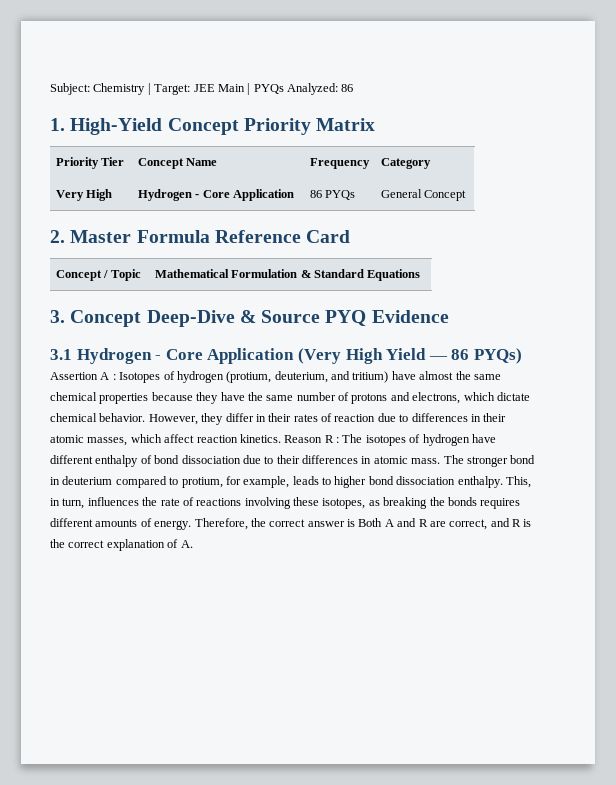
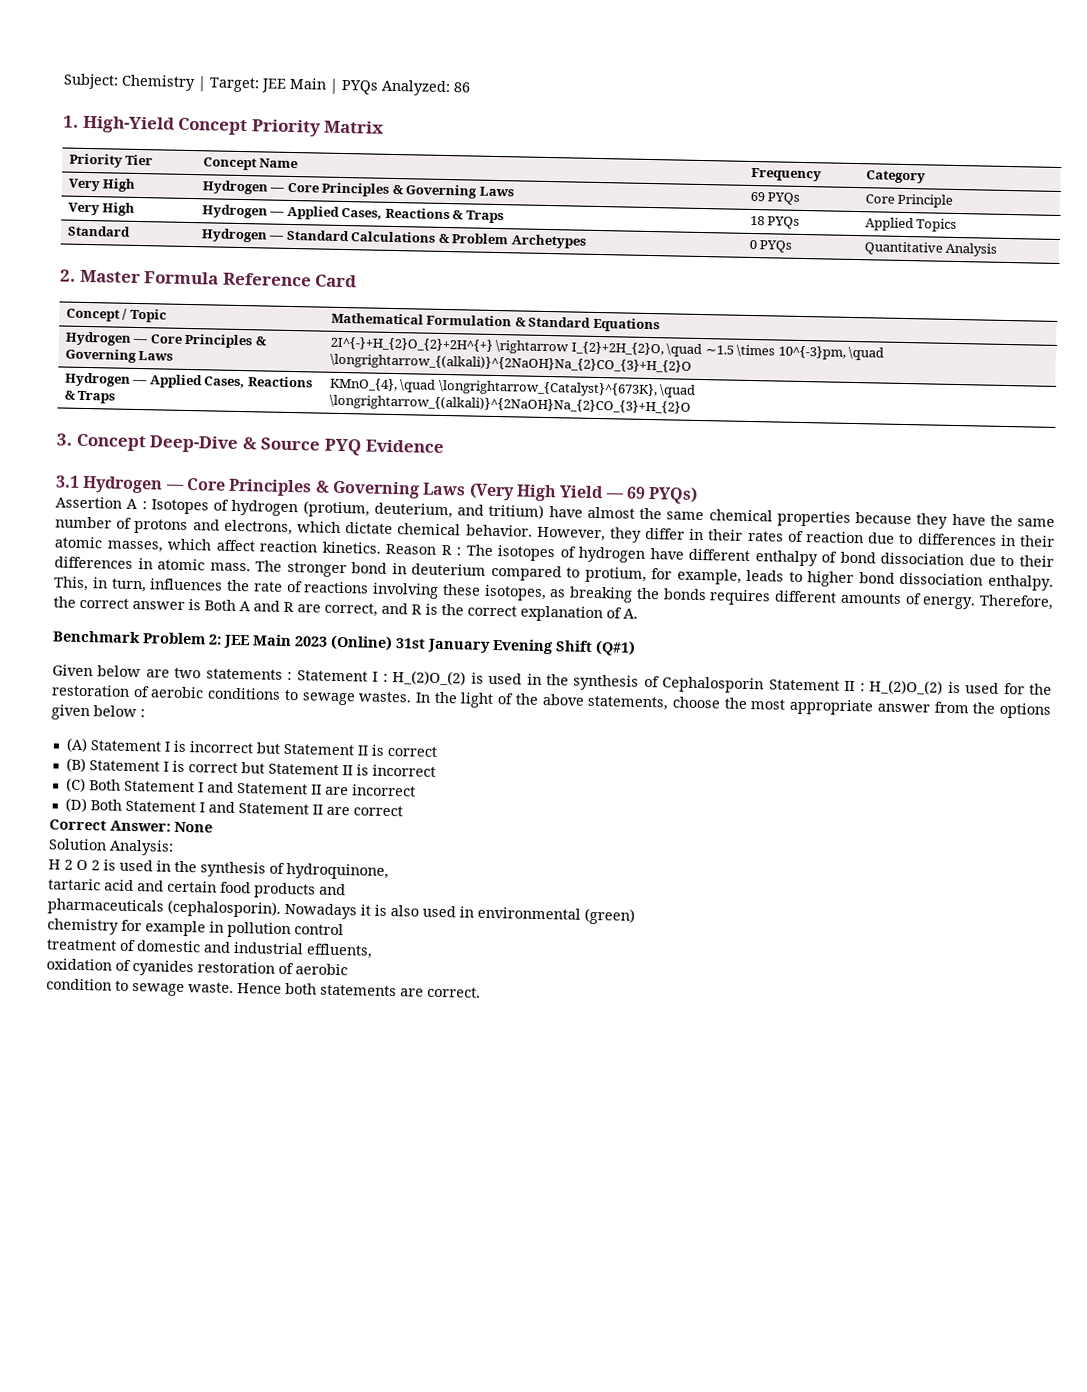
[195,189,295,201] [309,190,356,200] [380,189,467,201] - Core Application | 86 PYQs | General Concept -> [269,182,514,199] [749,191,801,205] [864,193,954,208] [67,202,136,216] [201,204,504,224] [749,215,801,229] [864,217,958,232] [66,225,131,237] [200,228,587,249] [748,239,793,253] [863,241,998,257] — Core Principles & Governing Laws | 69 PYQs | Core Principle // Very High | Hydrogen — Applied Cases, Reactions & Traps | 18 PYQs | Applied Topics // Standard | Hydrogen — Standard Calculations & Problem Archetypes | 0 PYQs | Quantitative Analysis
(421, 275) none -> [64,331,267,349] [64,348,174,363] [329,336,885,361] [329,353,692,374] [63,372,313,389] [63,390,116,404] [328,377,697,398] [328,394,691,415] // Hydrogen — Core Principles & Governing Laws | 2I^{-}+H_{2}O_{2}+2H^{+} \rightarrow I_{2}+2H_{2}O, \quad ∼1.5 \times 10^{-3}pm, \quad \longrightarrow_{(alkali)}^{2NaOH}Na_{2}CO_{3}+H_{2}O // Hydrogen — Applied Cases, Reactions & Traps | KMnO_{4}, \quad \longrightarrow_{Catalyst}^{673K}, \quad \longrightarrow_{(alkali)}^{2NaOH}Na_{2}CO_{3}+H_{2}O
[155,348,295,364] - Core Application -> [164,477,467,499] — Core Principles & Governing Laws
[451,349,470,360] 86 -> [625,486,646,499] 69
(193, 544) none -> [52,630,636,656] [52,664,1053,695] [51,684,1051,719] [51,704,145,721] [65,737,437,757] [65,757,436,777] [65,777,416,797] [64,797,403,817] [49,819,213,833] [48,838,174,856] [48,859,389,881] [48,878,346,899] [47,898,635,925] [47,918,344,939] [46,939,373,959] [46,958,348,977] [46,978,481,998] // Benchmark Problem 2: JEE Main 2023 (Online) 31st January Evening Shift (Q#1) // Given below are two statements : Statement I : H_(2)O_(2) is used in the synthesis of Cephalosporin Statement II : H_(2)O_(2) is used for the restoration of aerobic conditions to sewage wastes. In the light of the above statements, choose the most appropriate answer from the options given below : // (A) Statement I is incorrect but Statement II is correct // (B) Statement I is correct but Statement II is incorrect // (C) Both Statement I and Statement II are incorrect // (D) Both Statement I and Statement II are correct // Correct Answer: None // Solution Analysis: // H 2 O 2 is used in the synthesis of hydroquinone, // tartaric acid and certain food products and // pharmaceuticals (cephalosporin). Nowadays it is also used in environmental (green) // chemistry for example in pollution control // treatment of domestic and industrial effluents, // oxidation of cyanides restoration of aerobic // condition to sewage waste. Hence both statements are correct.

